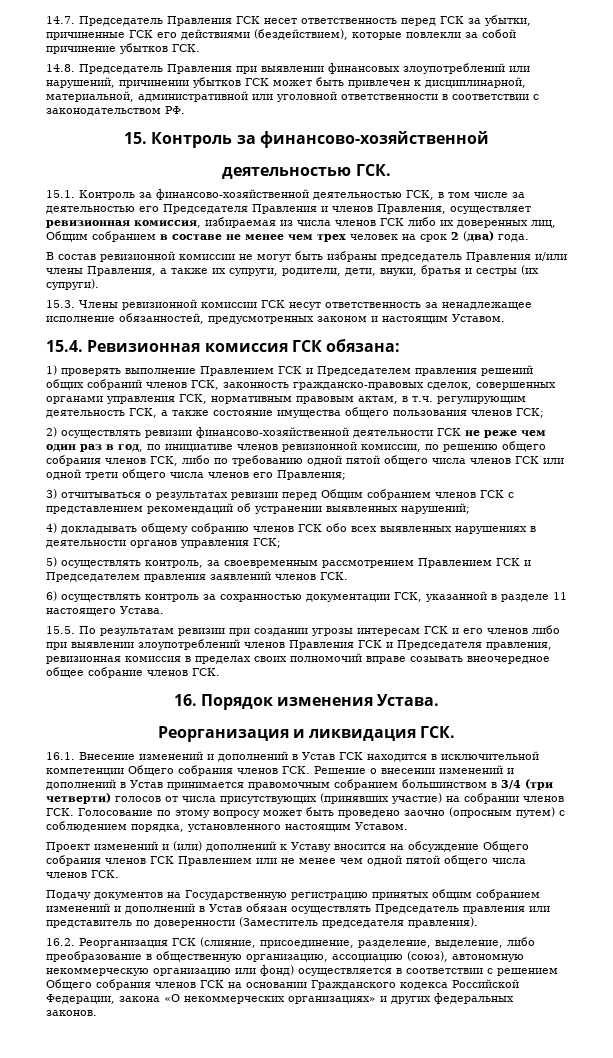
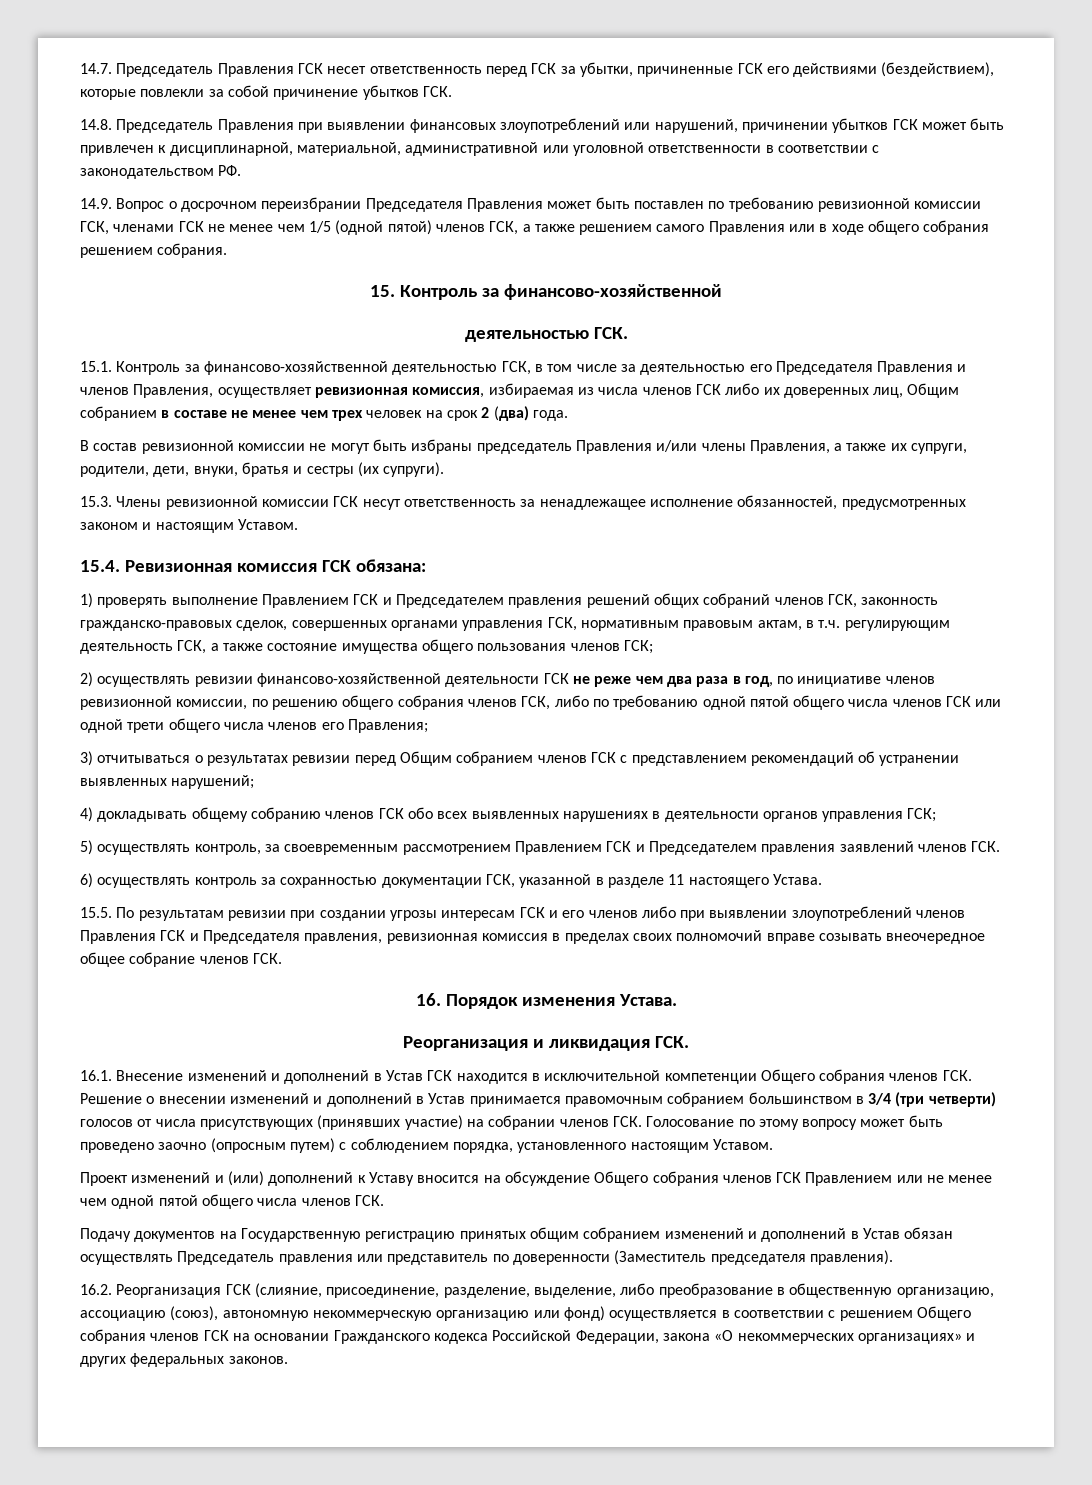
(185, 110) none -> [80,197,982,212] [80,220,990,235] [80,243,228,258] // 14.9. Вопрос о досрочном переизбрании Председателя Правления может быть поставлен по требованию ревизионной комиссии ГСК, членами ГСК не менее чем 1/5 (одной пятой) членов ГСК, а также решением самого Правления или в ходе общего собрания решением собрания.
[46,444,102,452] один раз -> [666,676,729,687] два раза

